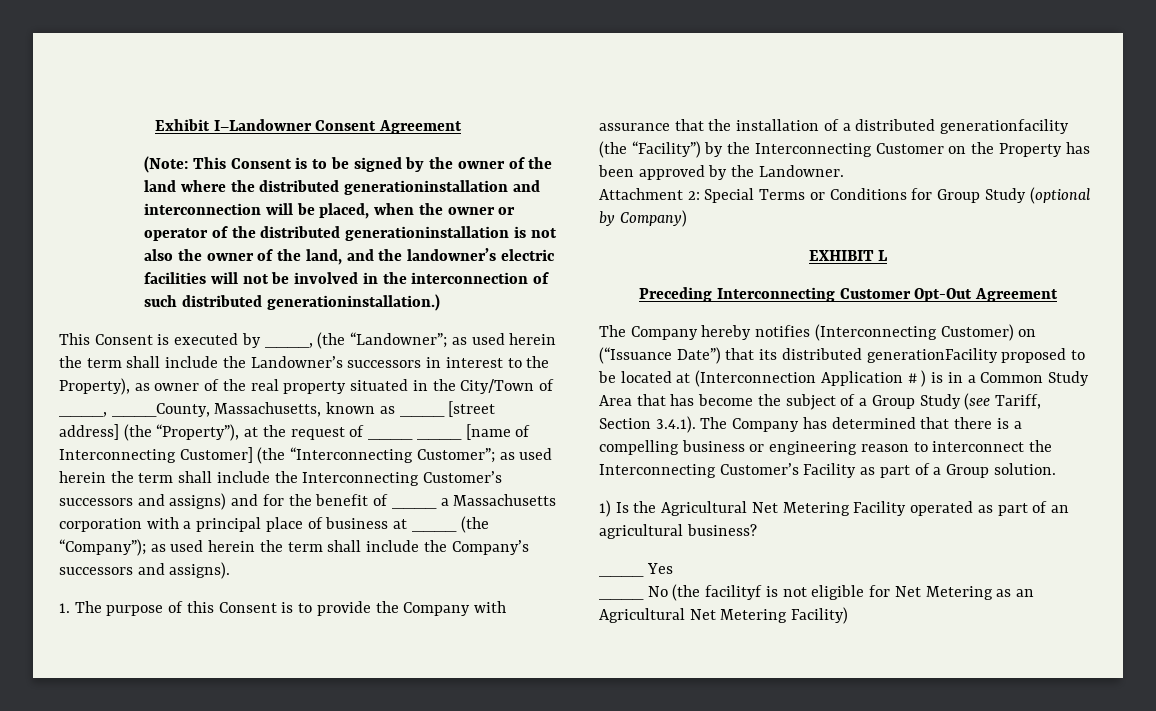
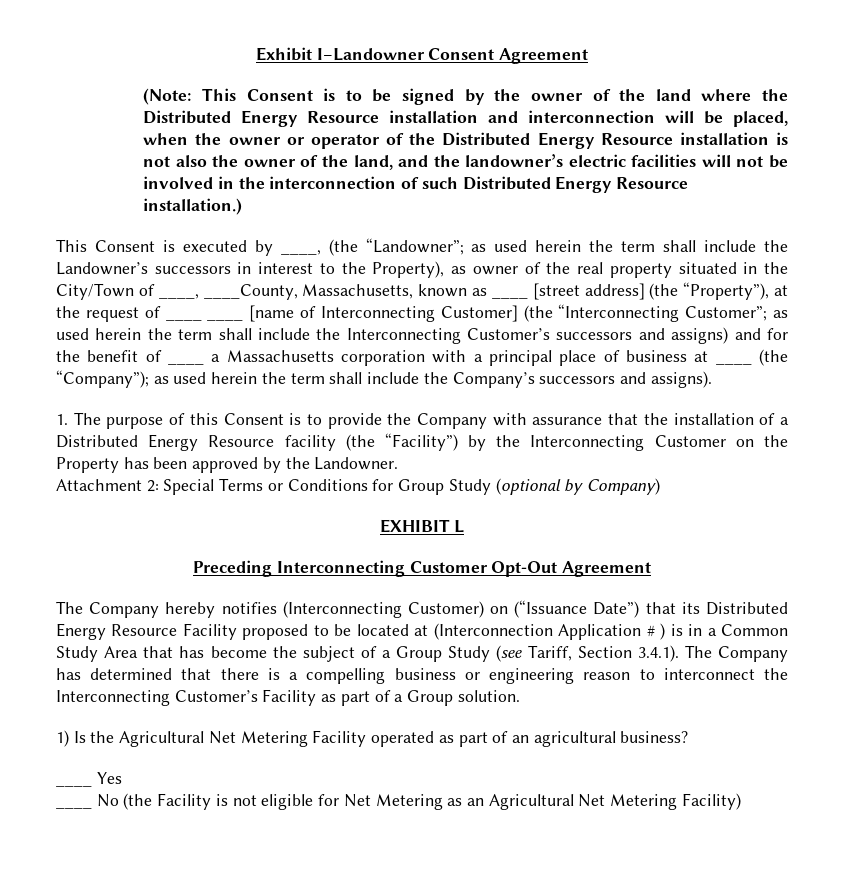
[259,180,509,195] distributed generationinstallation -> [143,110,479,127] Distributed Energy Resource installation
[260,226,510,241] distributed generationinstallation -> [442,132,769,149] Distributed Energy Resource installation
[181,294,440,311] distributed generationinstallation.) -> [462,176,689,193] [143,198,243,215] Distributed Energy Resource installation.)
[855,119,1070,134] distributed generationfacility -> [56,434,336,451] Distributed Energy Resource facility
[781,348,998,363] distributed generationFacility -> [705,602,788,615] [56,623,237,640] Distributed Energy Resource Facility
[705,585,763,600] facilityf -> [157,793,212,810] Facility

